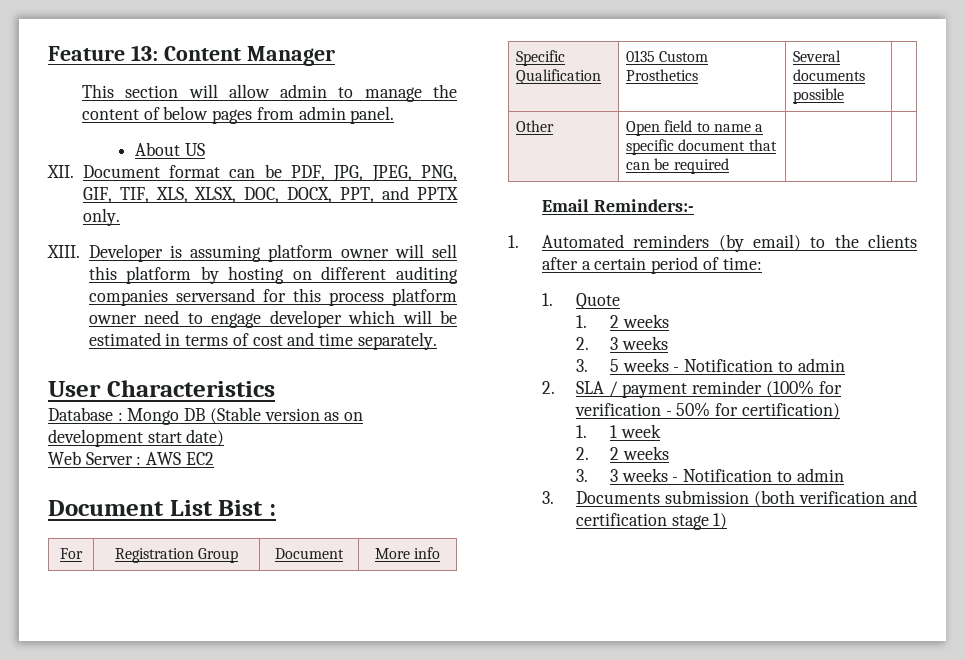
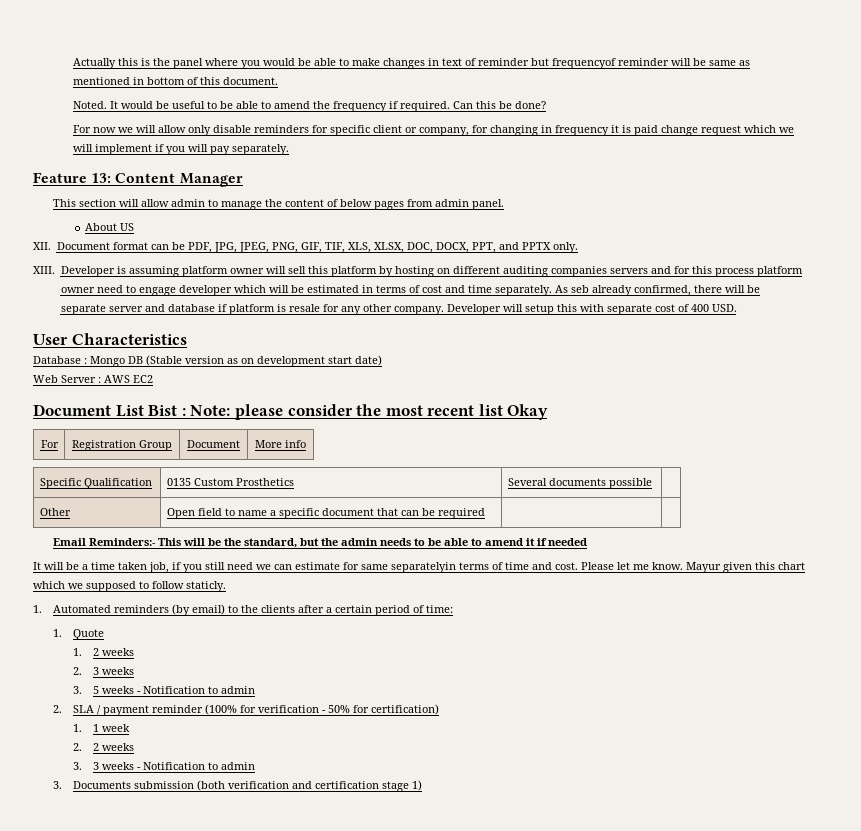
(48, 53) none -> [72,58,750,69] [72,77,278,85] [72,101,546,112] [72,125,794,136] [72,144,289,155] Actually this is the panel where you would be able to make changes in text of reminder but frequencyof reminder will be same as mentioned in bottom of this document. // Noted. It would be useful to be able to amend the frequency if required. Can this be done? // For now we will allow only disable reminders for specific client or company, for changing in frequency it is paid change request which we will implement if you will pay separately. //
[175,288,255,302] serversand -> [609,266,671,274] servers and
(437, 341) none -> [554,285,760,296] [60,304,737,315] As seb already confirmed, there will be separate server and database if platform is resale for any other company. Developer will setup this with separate cost of 400 USD.
(276, 510) none -> [190,404,549,420] Note: please consider the most recent list Okay
(694, 205) none -> [157,538,587,548] [33,562,805,573] [33,581,226,592] This will be the standard, but the admin needs to be able to amend it if needed // It will be a time taken job, if you still need we can estimate for same separatelyin terms of time and cost. Please let me know. Mayur given this chart which we supposed to follow staticly.

